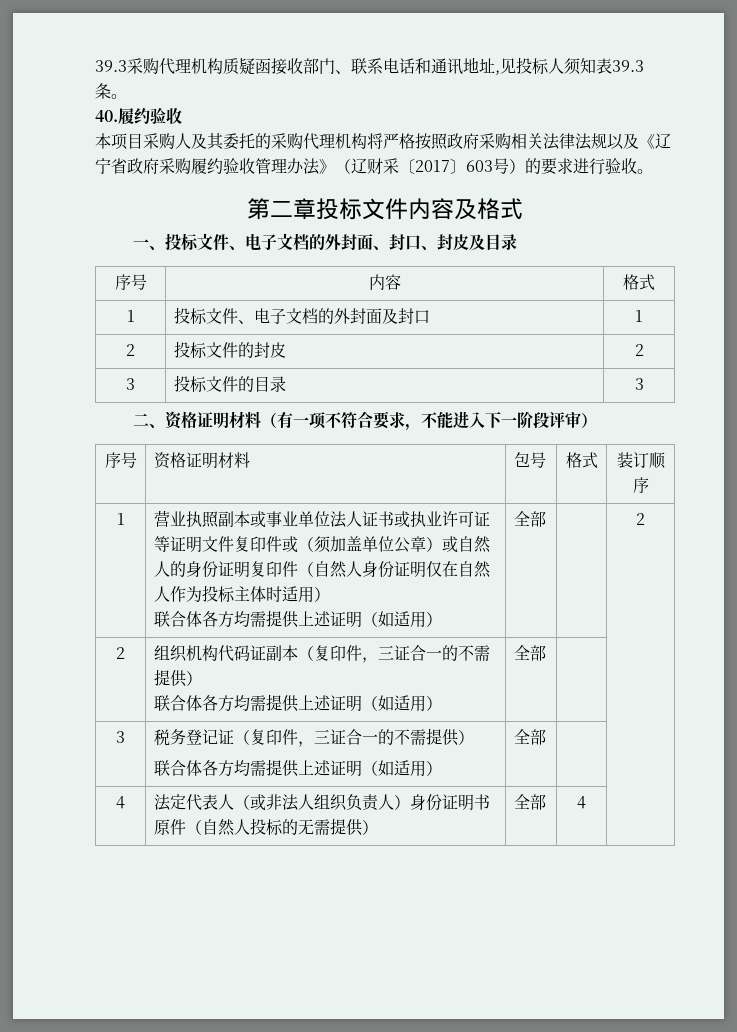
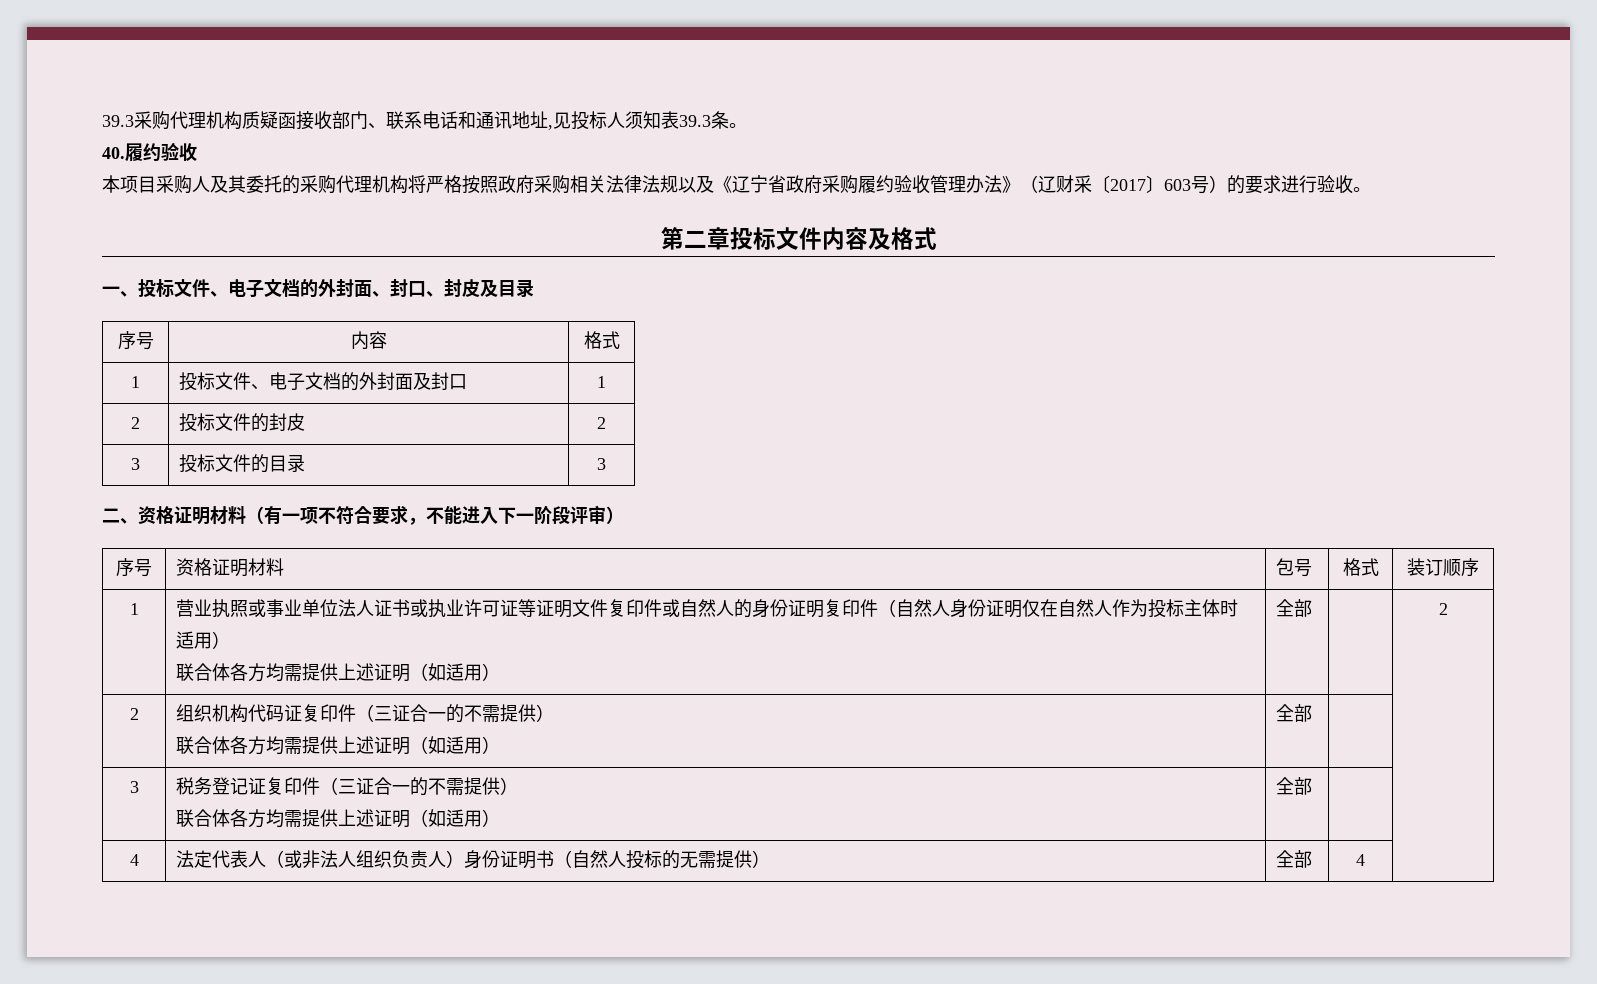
[218,511,251,527] 副本 -> (249, 608) none
[298,536,459,553] （须加盖单位公章）或 -> (681, 608) none
[266,645,379,663] 副本（复印件， -> [302,704,375,722] 复印件（
[234,729,315,747] （复印件， -> [266,777,339,795] 复印件（
[154,819,187,835] 原件 -> (555, 859) none

